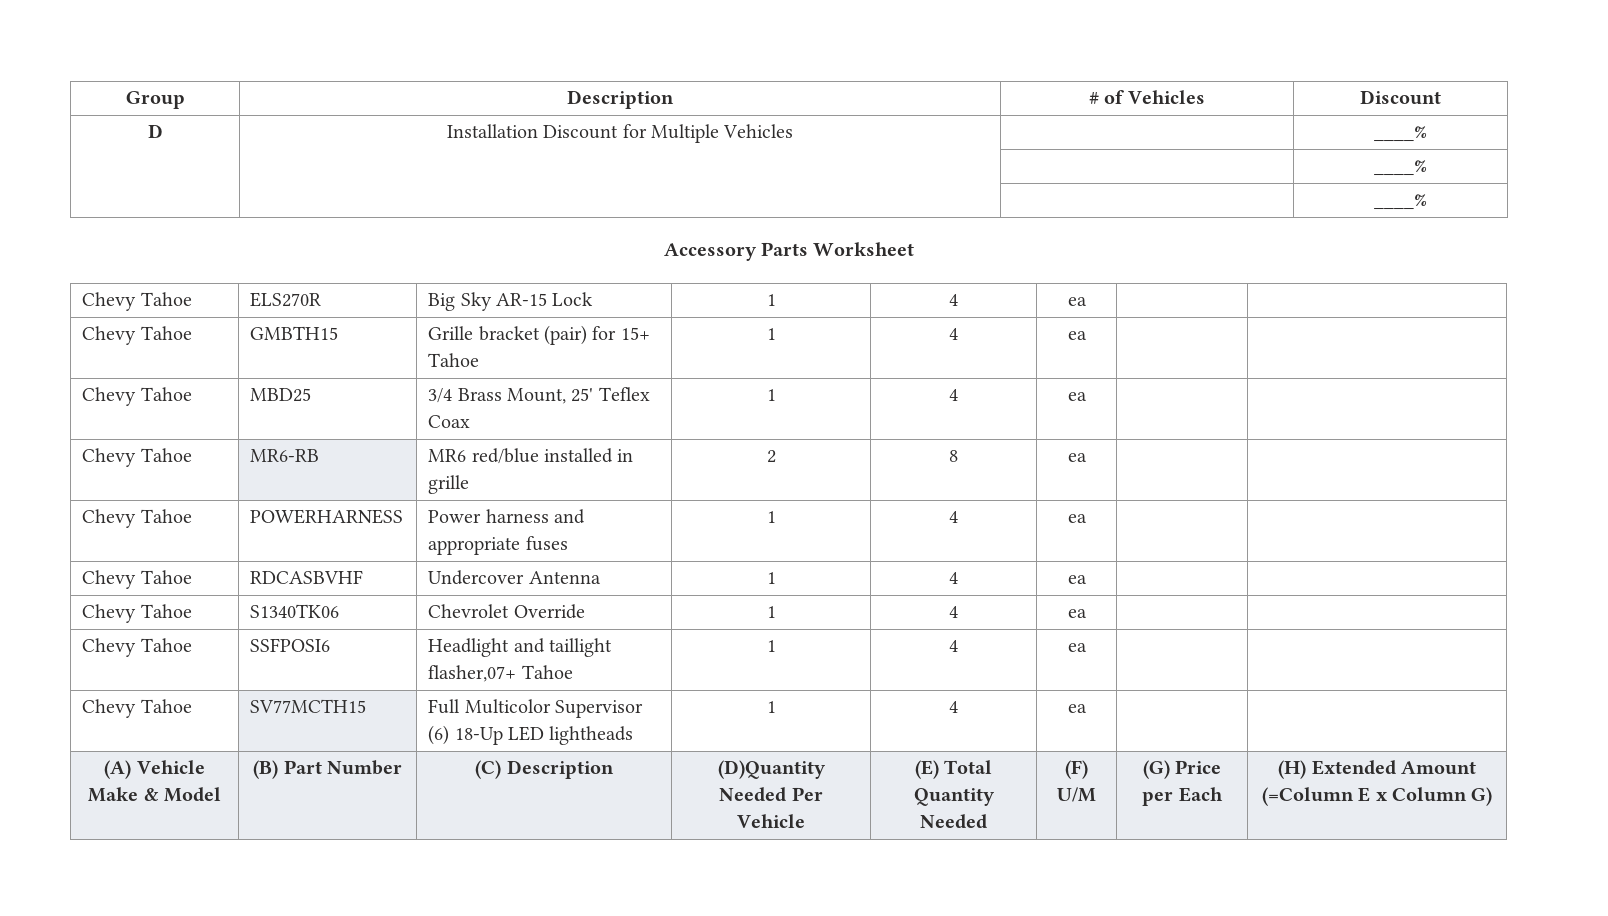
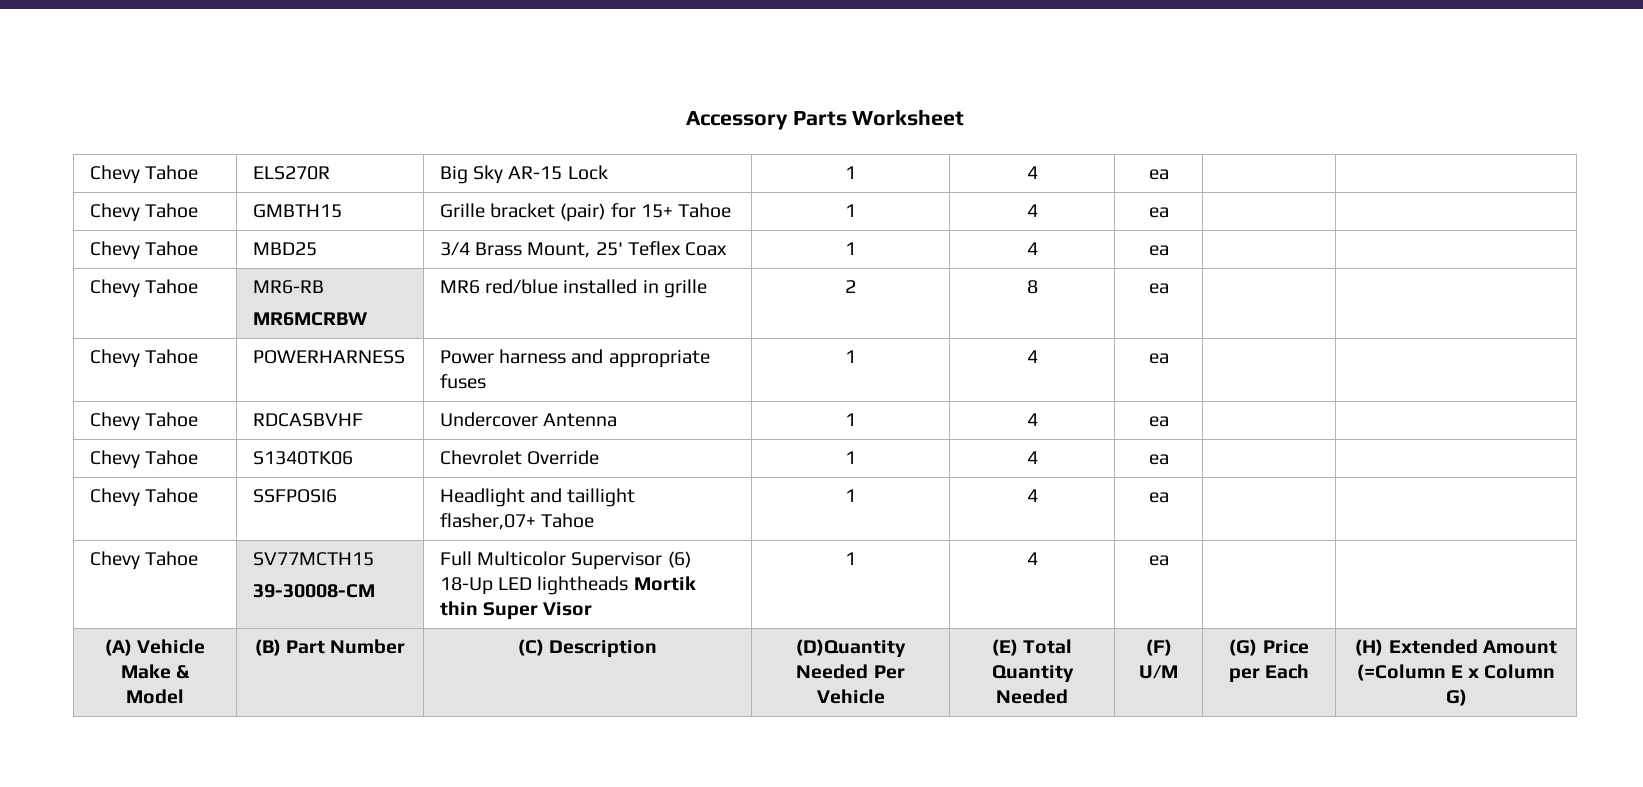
[125,91,185,109] [567,90,674,109] [1088,90,1206,104] [1360,90,1441,105] [147,124,163,138] [446,124,794,143] [1374,126,1427,142] [1374,160,1427,176] [1374,194,1427,210] Group | Description | # of Vehicles | Discount // D | Installation Discount for Multiple Vehicles | | ____% // | | | ____% // | | | ____% // -> (685, 120) none
(320, 455) none -> [252,312,368,326] // MR6MCRBW
(367, 706) none -> [252,584,375,598] // 39-30008-CM
(634, 735) none -> [633,576,696,591] [439,601,593,620] Mortik thin Super Visor

